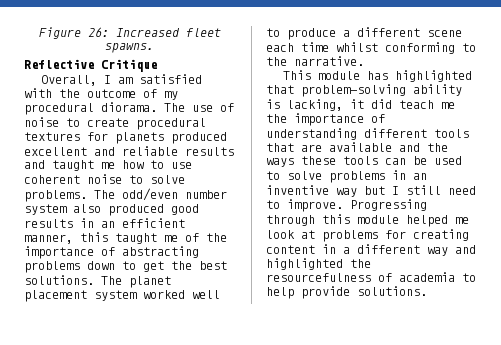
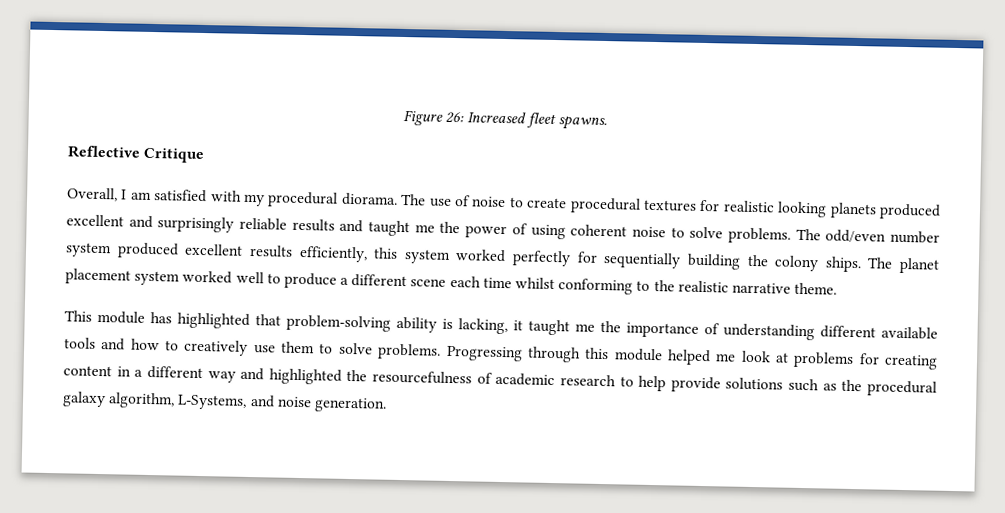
[59,89,157,98] the outcome of -> (242, 196) none
(108, 136) none -> [722,200,828,218] realistic looking
(115, 151) none -> [157,216,235,233] surprisingly
[122,160,192,169] how to use -> [439,221,566,240] the power of using
[73,204,199,216] [24,218,185,228] [24,232,227,244] [24,246,199,259] [24,261,227,273] [24,275,94,285] also produced good results in an efficient manner, this taught me of the importance of abstracting problems down to get the best solutions. -> [116,242,862,273] produced excellent results efficiently, this system worked perfectly for sequentially building the colony ships.
[294,56,364,66] narrative. -> [677,280,838,295] realistic narrative theme.
[371,99,434,109] did teach -> [528,319,570,336] taught
[434,129,469,138] [266,142,448,152] [266,156,462,167] [266,170,427,183] [266,185,476,197] [266,199,343,212] tools that are available and the ways these tools can be used to solve problems in an inventive way but I still need to improve. -> [881,326,938,340] [64,337,442,360] available tools and how to creatively use them to solve problems.
[399,272,455,282] academia -> [495,372,616,387] academic research
[357,286,427,296] solutions. -> [725,377,938,397] [62,391,387,413] solutions such as the procedural galaxy algorithm, L-Systems, and noise generation.

